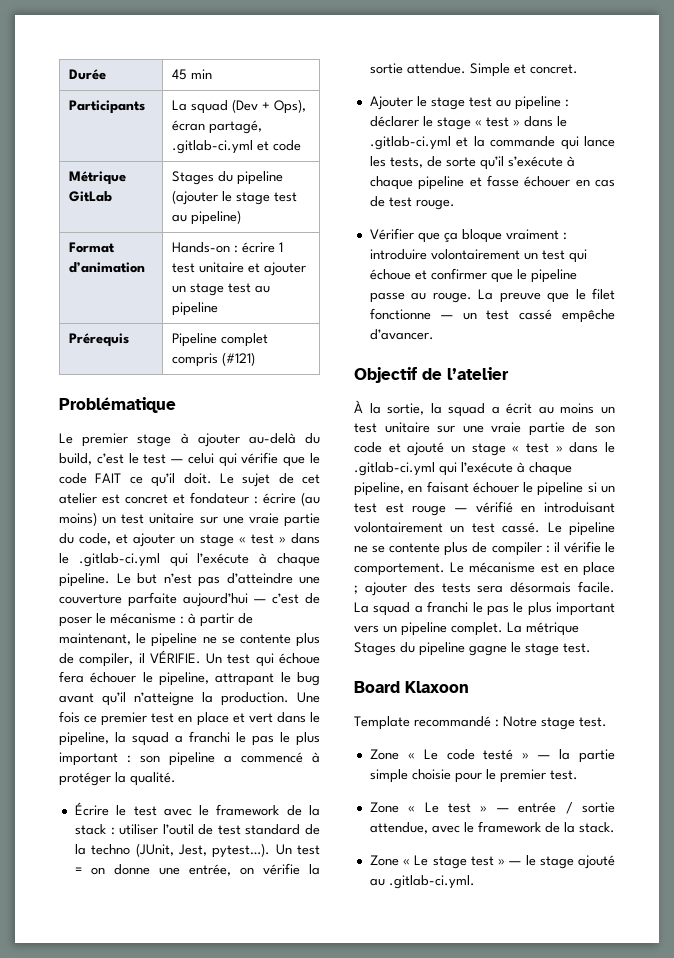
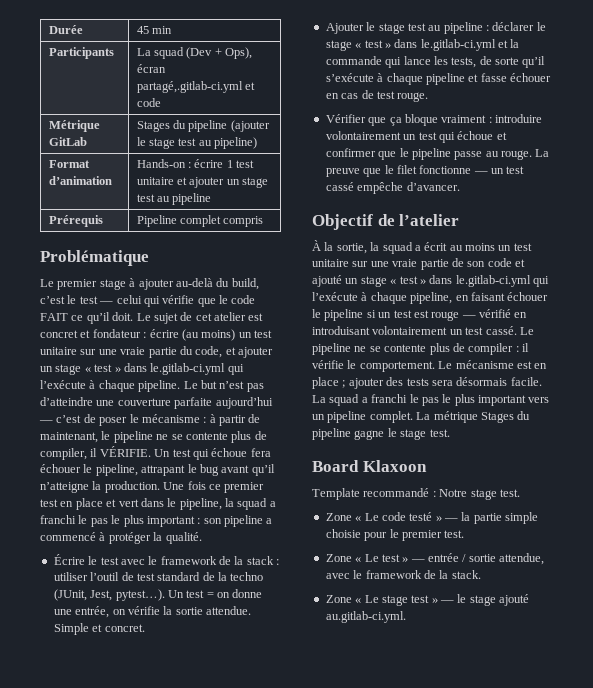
[209,120,263,134] [172,140,254,154] partagé, .gitlab-ci.yml -> [136,81,243,93] partagé,.gitlab-ci.yml
[222,352,256,366] (#121) -> (264, 221) none
[59,553,160,567] le .gitlab-ci.yml -> [150,363,226,375] le.gitlab-ci.yml
[556,116,567,127] [369,136,451,150] le .gitlab-ci.yml -> [420,39,496,51] le.gitlab-ci.yml
[605,442,615,453] [354,462,435,476] le .gitlab-ci.yml -> [455,275,531,287] le.gitlab-ci.yml
[369,875,475,889] au .gitlab-ci.yml. -> [325,611,406,623] au.gitlab-ci.yml.

